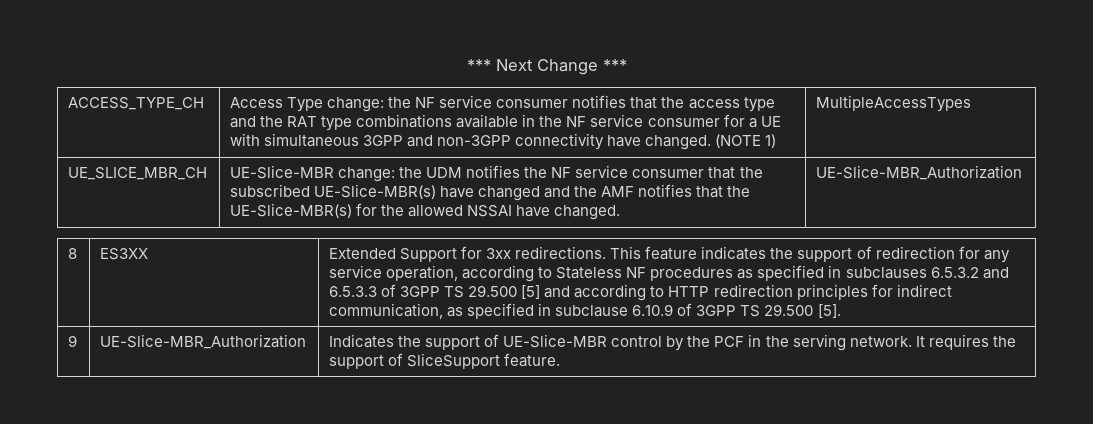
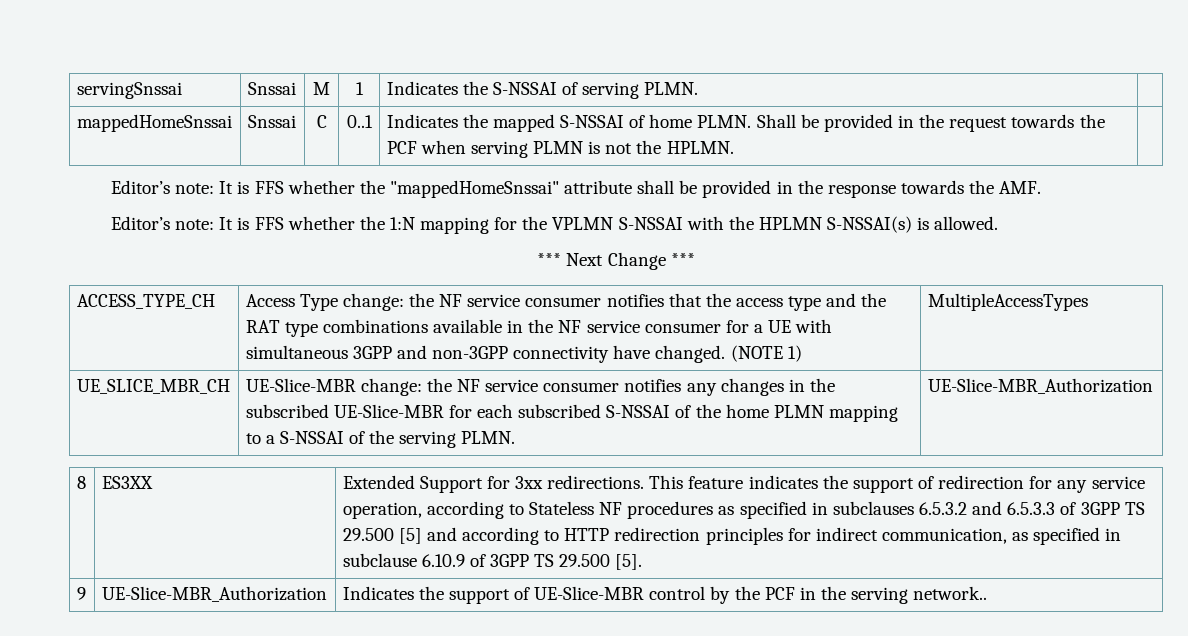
(466, 65) none -> [76,82,182,99] [247,82,296,95] [313,82,330,95] [355,82,364,95] [386,81,699,99] [76,114,232,132] [247,115,296,128] [316,115,327,128] [346,115,373,128] [386,114,1105,132] [386,140,734,158] [111,180,1042,198] [111,216,999,234] servingSnssai | Snssai | M | 1 | Indicates the S-NSSAI of serving PLMN. | // mappedHomeSnssai | Snssai | C | 0..1 | Indicates the mapped S-NSSAI of home PLMN. Shall be provided in the request towards the PCF when serving PLMN is not the HPLMN. | // Editor’s note: It is FFS whether the "mappedHomeSnssai" attribute shall be provided in the response towards the AMF. // Editor’s note: It is FFS whether the 1:N mapping for the VPLMN S-NSSAI with the HPLMN S-NSSAI(s) is allowed. //
[426,165,763,179] [230,184,751,201] [230,203,621,220] UDM notifies the NF service consumer that the subscribed UE-Slice-MBR(s) have changed and the AMF notifies that the UE-Slice-MBR(s) for the allowed NSSAI have changed. -> [457,378,836,396] [245,404,899,422] [245,430,516,448] NF service consumer notifies any changes in the subscribed UE-Slice-MBR for each subscribed S-NSSAI of the home PLMN mapping to a S-NSSAI of the serving PLMN.
[849,334,1016,350] [329,353,561,369] network. It requires the support of SliceSupport feature. -> [913,586,988,600] network..

